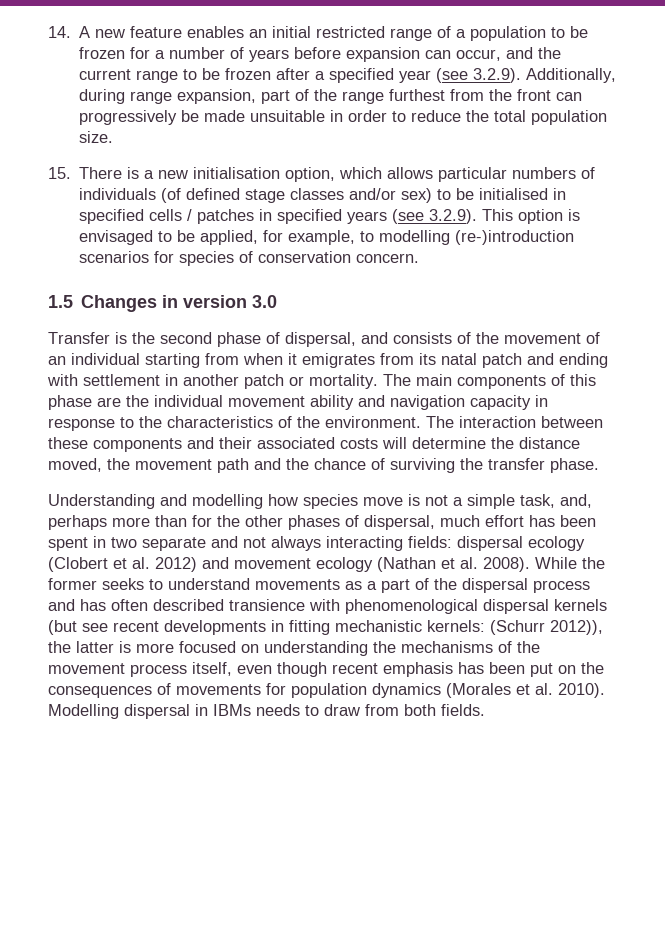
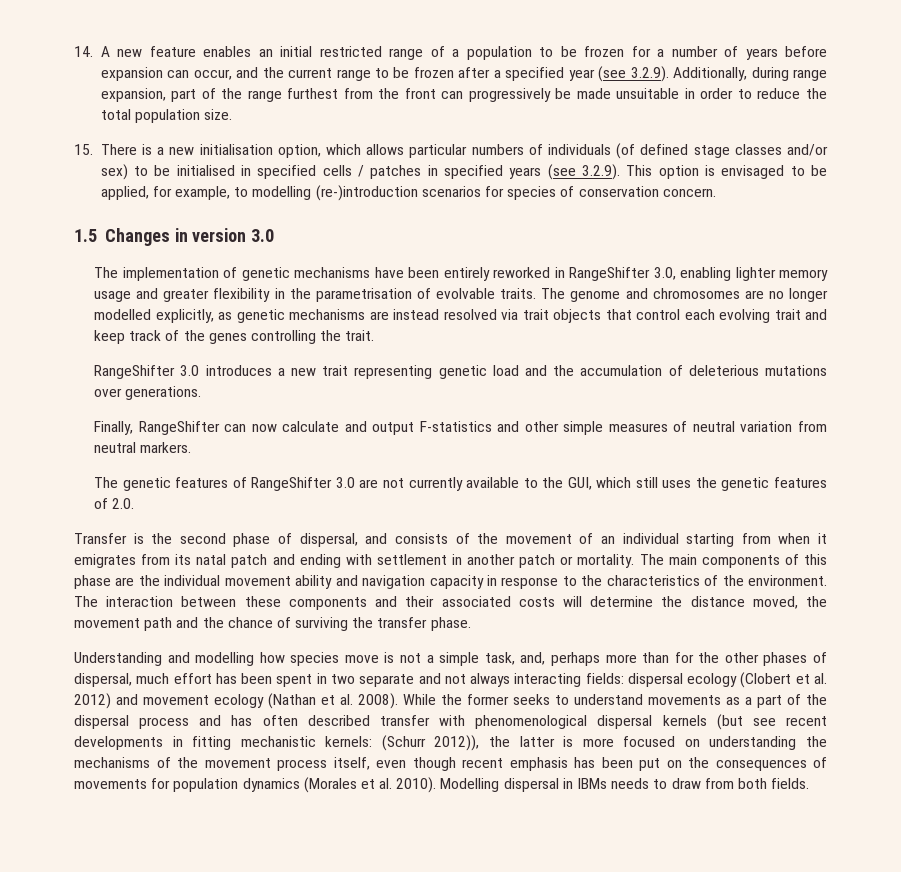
(278, 301) none -> [94,267,829,281] [94,288,828,302] [94,309,827,323] [94,330,375,344] [94,365,827,379] [94,386,202,400] [94,421,827,435] [94,442,192,453] [94,477,827,491] [94,498,135,509] // The implementation of genetic mechanisms have been entirely reworked in RangeShifter 3.0, enabling lighter memory usage and greater flexibility in the parametrisation of evolvable traits. The genome and chromosomes are no longer modelled explicitly, as genetic mechanisms are instead resolved via trait objects that control each evolving trait and keep track of the genes controlling the trait. // RangeShifter 3.0 introduces a new trait representing genetic load and the accumulation of deleterious mutations over generations. // Finally, RangeShifter can now calculate and output F-statistics and other simple measures of neutral variation from neutral markers. // The genetic features of RangeShifter 3.0 are not currently available to the GUI, which still uses the genetic features of 2.0.
[229,599,305,611] transience -> [379,715,430,726] transfer

